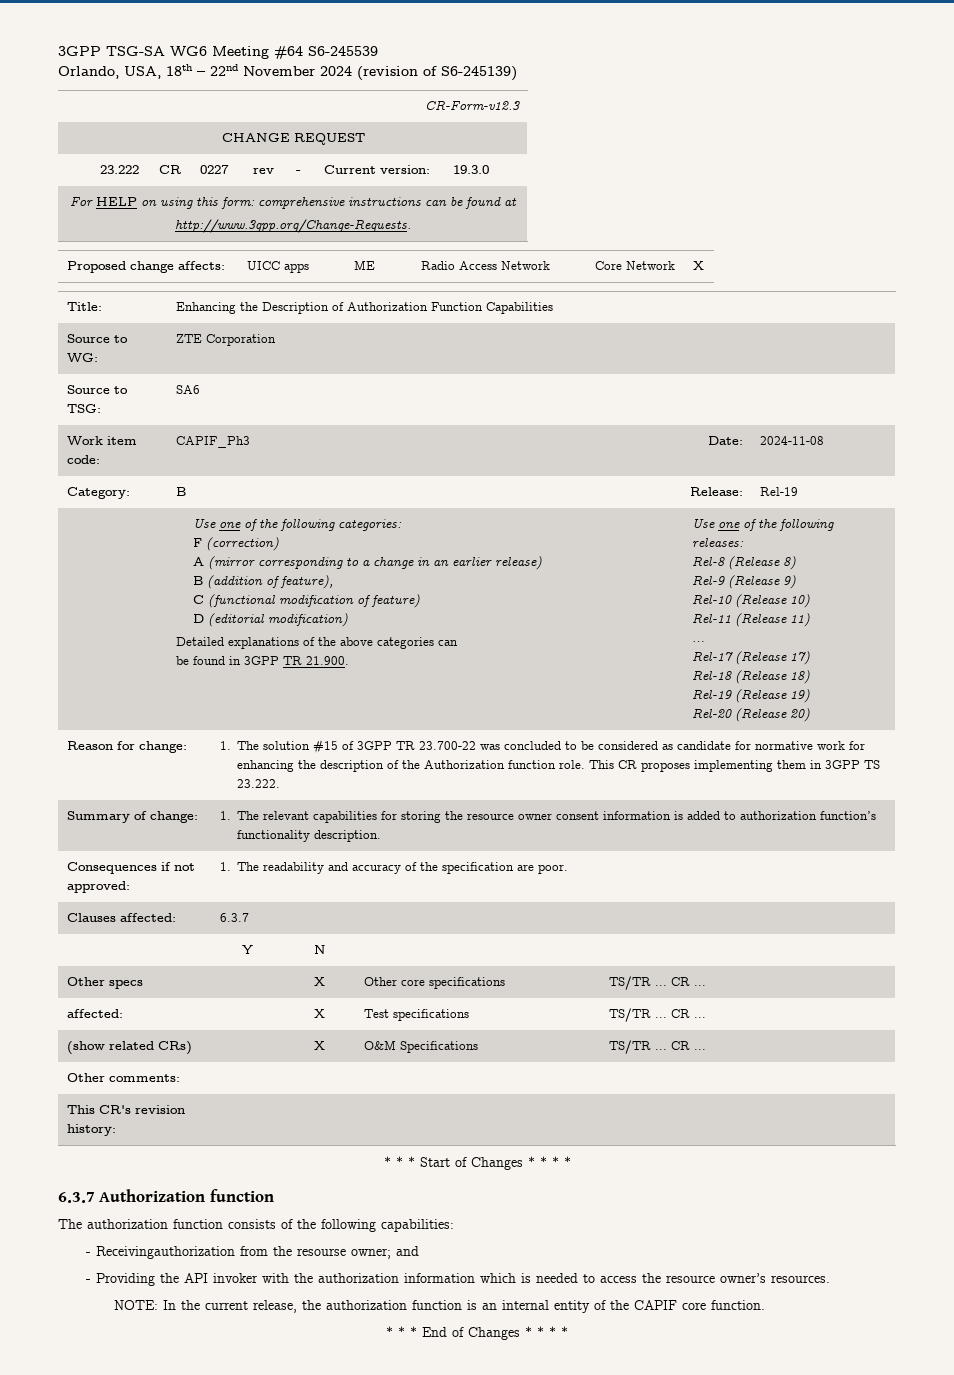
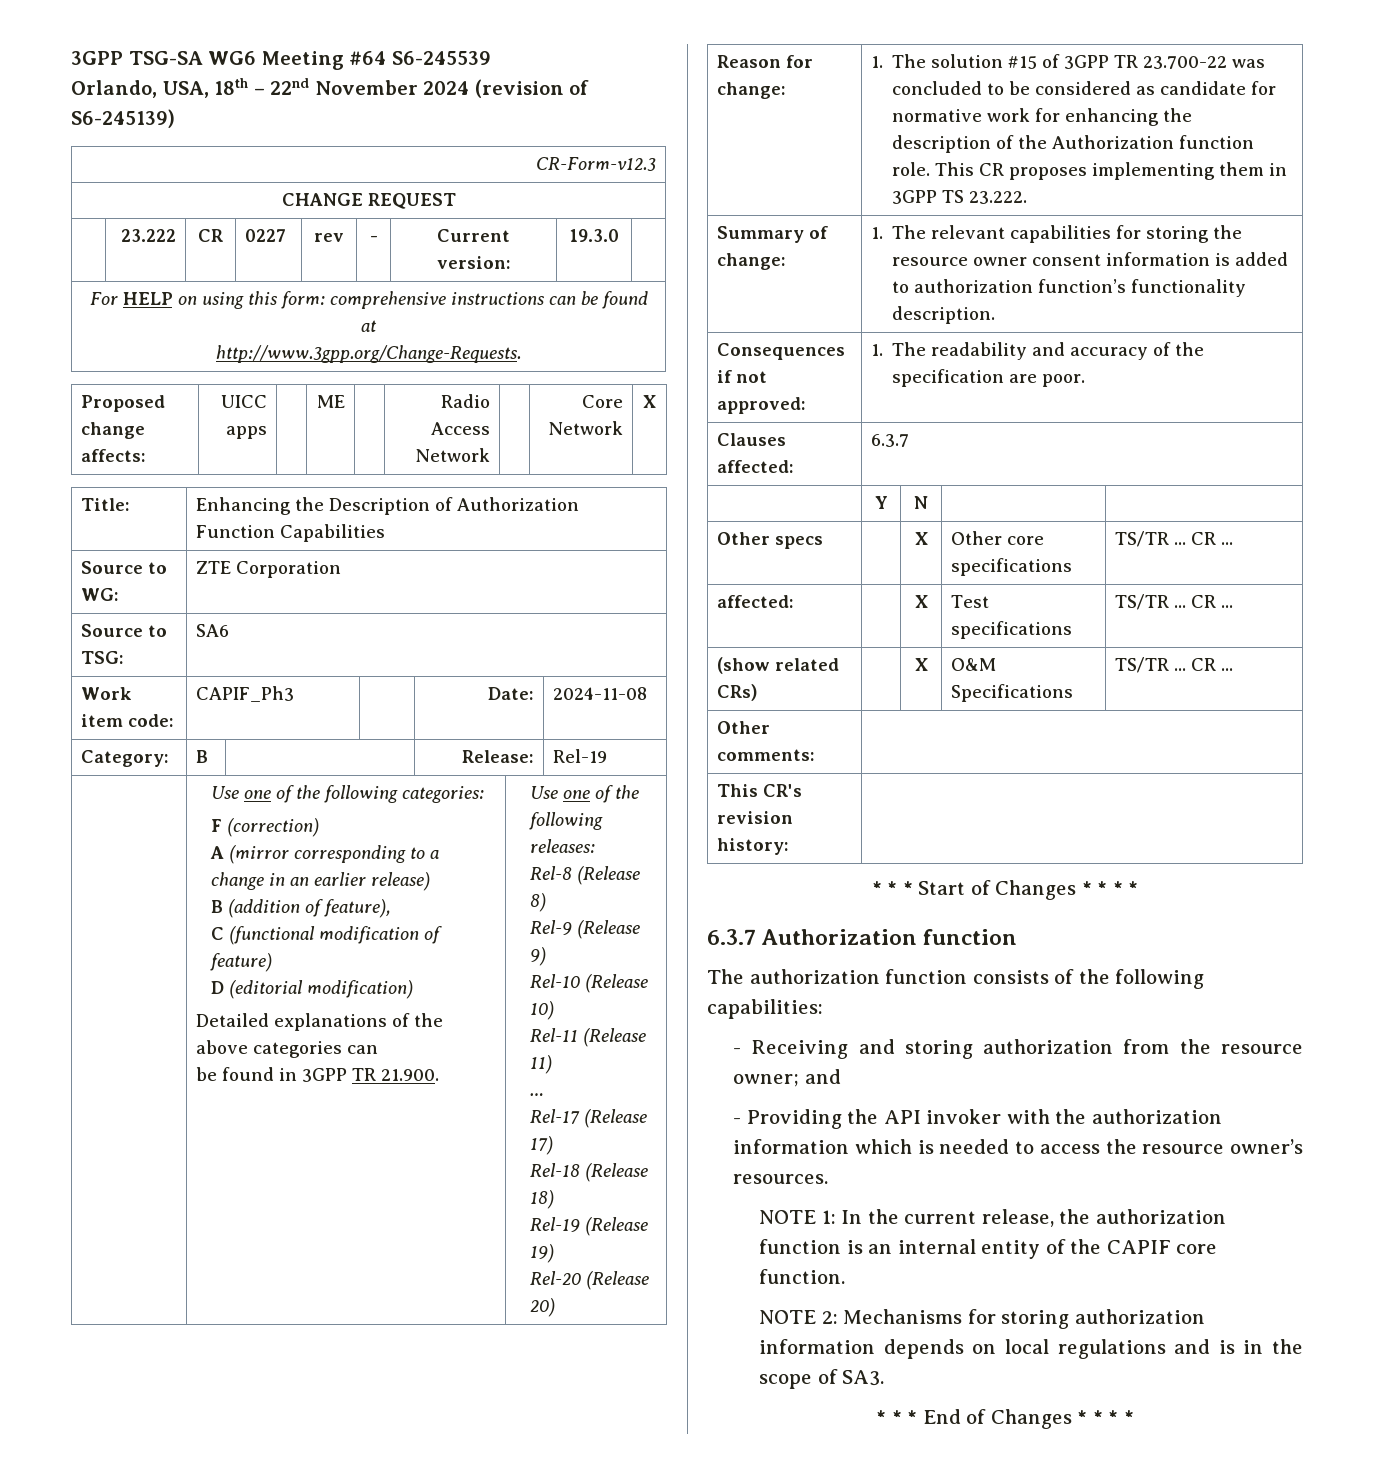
[95,1246,235,1259] Receivingauthorization -> [751,1039,1114,1059] Receiving and storing authorization
[296,1248,346,1256] resourse -> [1221,1044,1303,1054] resource
[113,1300,158,1310] NOTE: -> [759,1210,836,1224] NOTE 1:
(765, 1305) none -> [759,1309,1205,1329] [759,1339,1303,1359] [759,1369,885,1389] // NOTE 2: Mechanisms for storing authorization information depends on local regulations and is in the scope of SA3.

